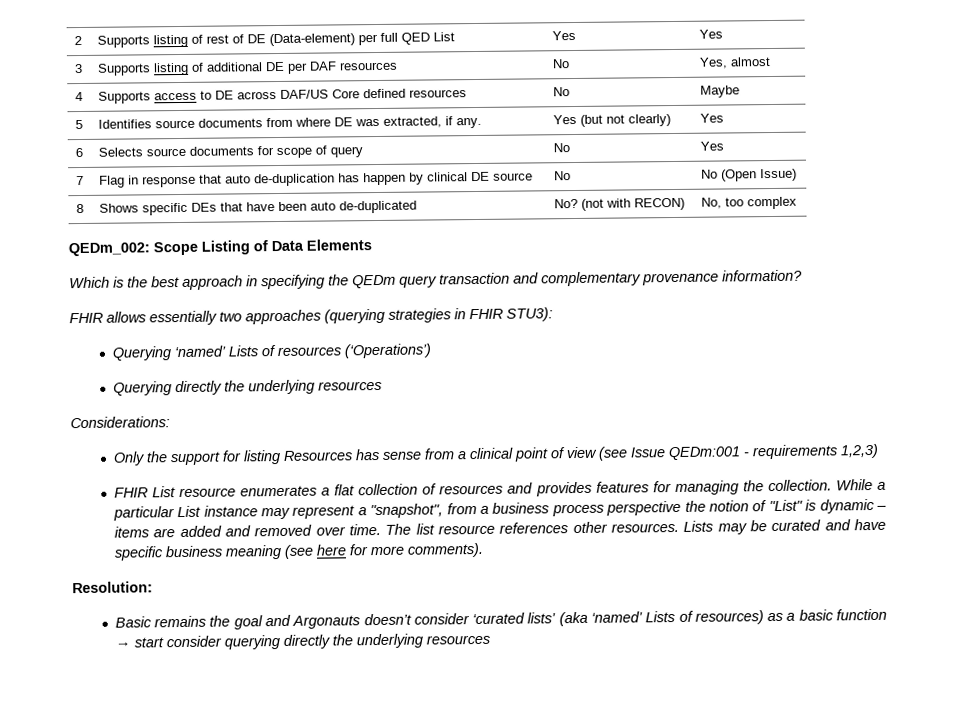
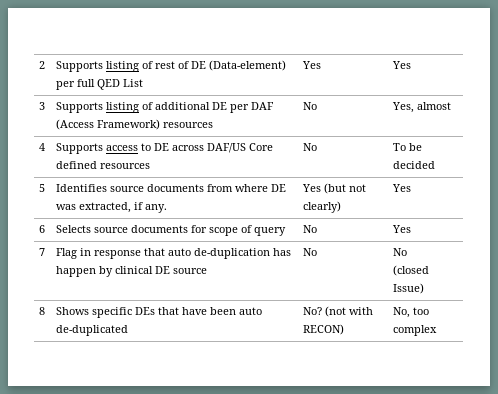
(337, 66) none -> [56,119,161,130] (Access Framework)
[699,85,740,98] Maybe -> [393,143,423,151] [393,161,436,169] To be decided
[720,169,757,182] (Open -> [393,265,430,276] // (closed
[68,239,372,257] [69,269,803,290] [69,307,553,326] [111,343,431,361] [112,379,382,396] [70,416,170,429] [112,443,879,466] [113,479,886,498] [112,498,888,521] [113,518,887,538] [113,542,484,561] [72,581,153,594] [114,608,887,630] [114,633,490,650] // QEDm_002: Scope Listing of Data Elements // Which is the best approach in specifying the QEDm query transaction and complementary provenance information? // FHIR allows essentially two approaches (querying strategies in FHIR STU3): // Querying ‘named’ Lists of resources (‘Operations’) // Querying directly the underlying resources // Considerations: // Only the support for listing Resources has sense from a clinical point of view (see Issue QEDm:001 - requirements 1,2,3) // FHIR List resource enumerates a flat collection of resources and provides features for managing the collection. While a particular List instance may represent a "snapshot", from a business process perspective the notion of "List" is dynamic – items are added and removed over time. The list resource references other resources. Lists may be curated and have specific business meaning (see here for more comments). // Resolution: // Basic remains the goal and Argonauts doesn’t consider ‘curated lists’ (aka ‘named’ Lists of resources) as a basic function → start consider querying directly the underlying resources -> (438, 330) none

